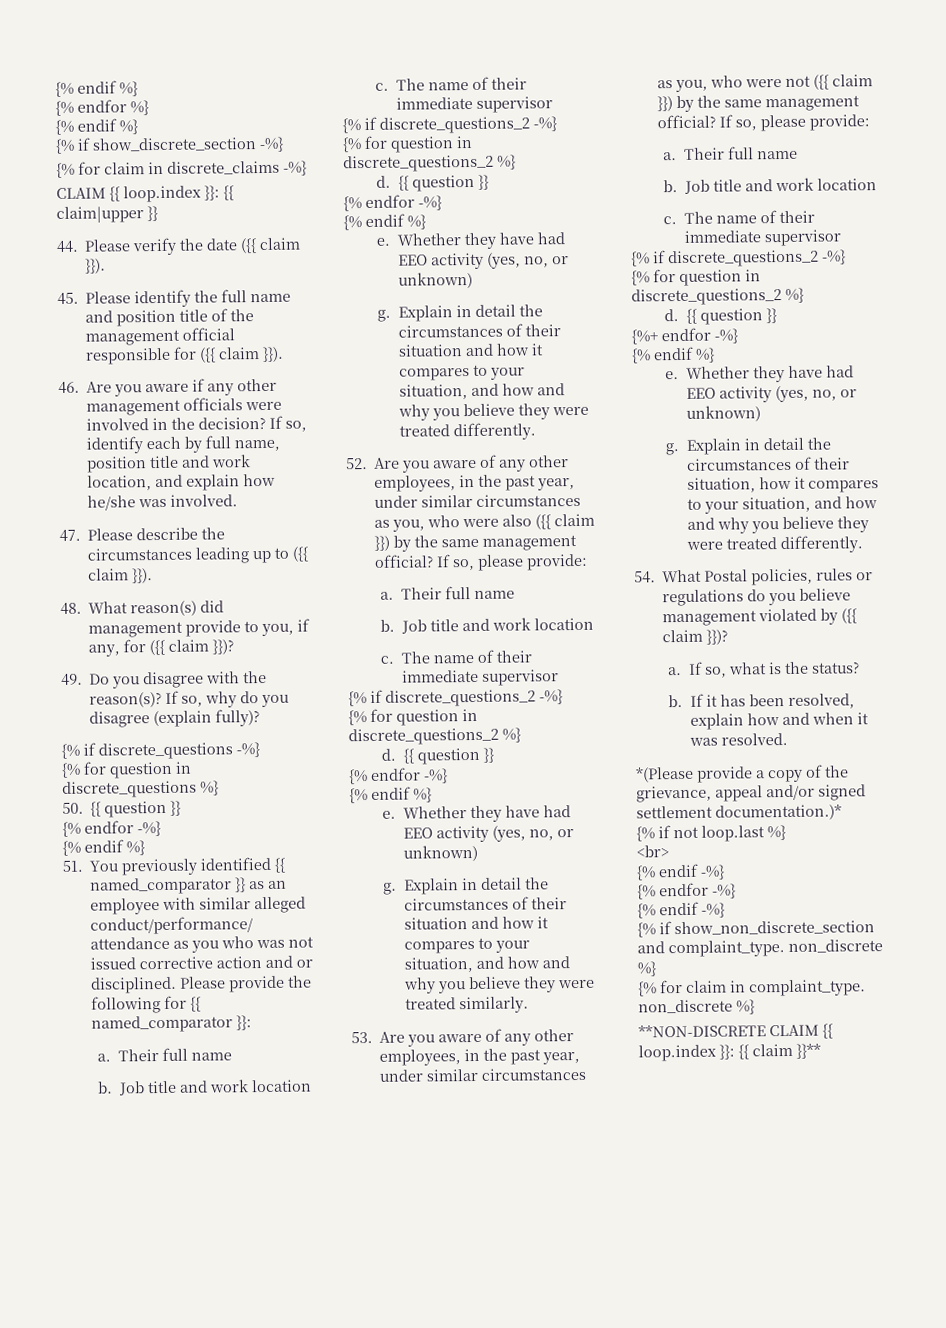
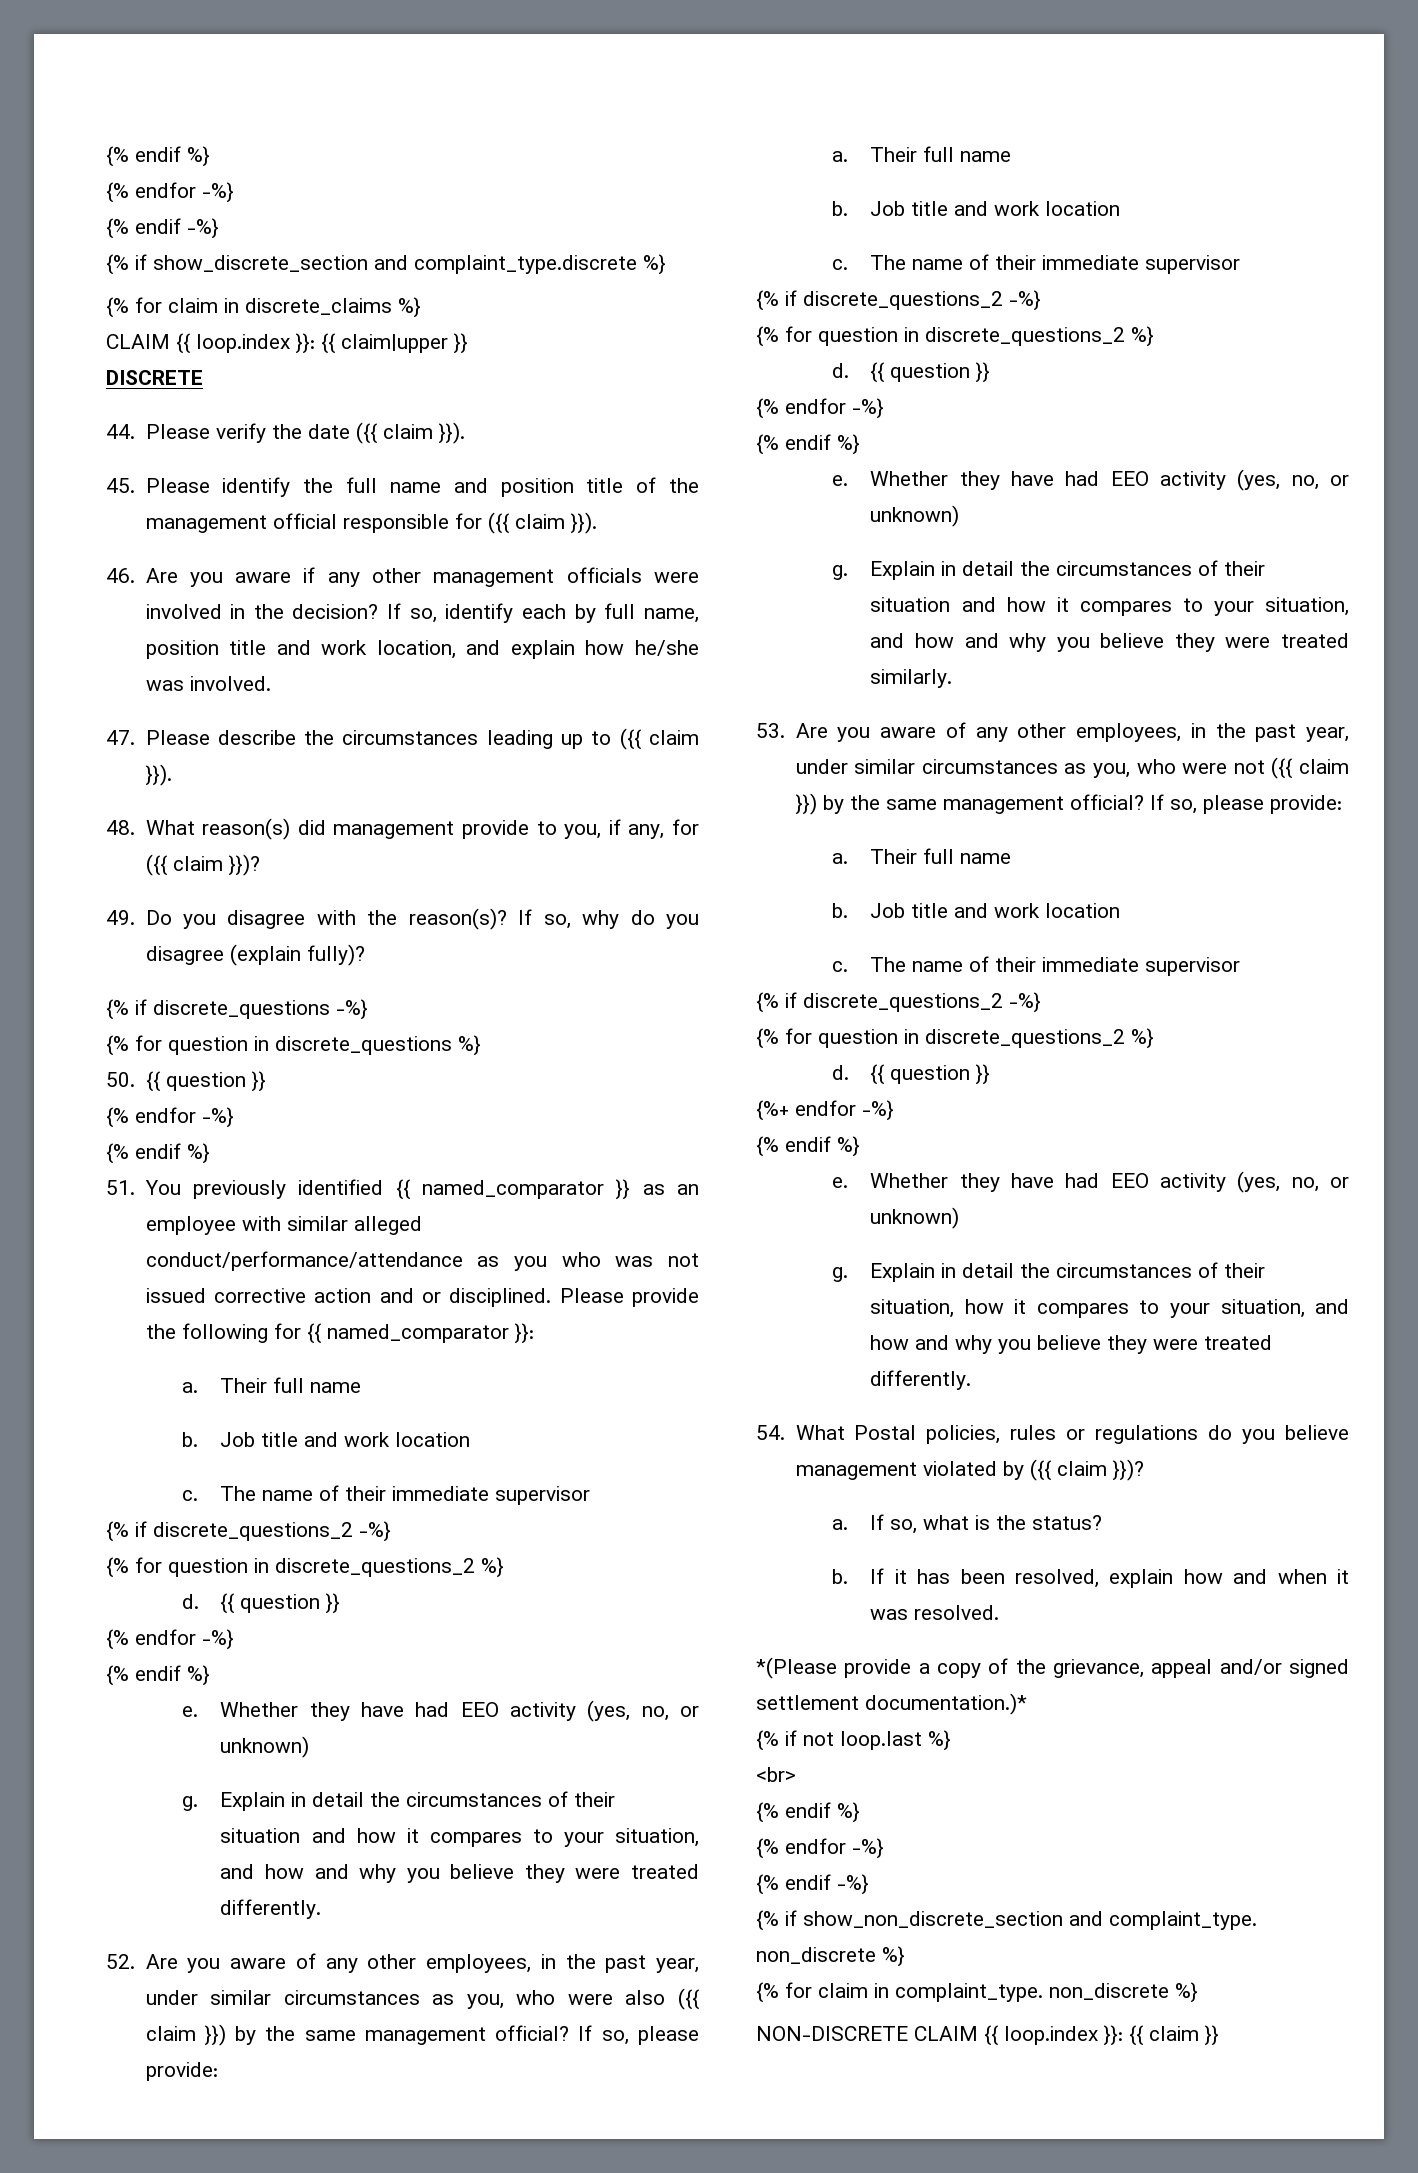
[55,80,138,97] [55,99,149,116] [55,118,138,135] {% endif %} // {% endfor %} // {% endif %} -> [106,146,210,167] [106,182,234,203] [106,218,219,239] {% endif %} // {% endfor -%} // {% endif -%}
[259,136,284,153] -%} -> [374,254,666,275] and complaint_type.discrete %}
[283,160,307,176] -%} -> [398,297,421,318] %}
(158, 214) none -> [106,370,203,385] // DISCRETE
[700,864,725,880] -%} -> [837,1802,860,1823] %}
[638,1024,766,1038] **NON-DISCRETE -> [756,2026,908,2041] NON-DISCRETE
[796,1043,821,1059] }}** -> [1204,2025,1219,2046] }}

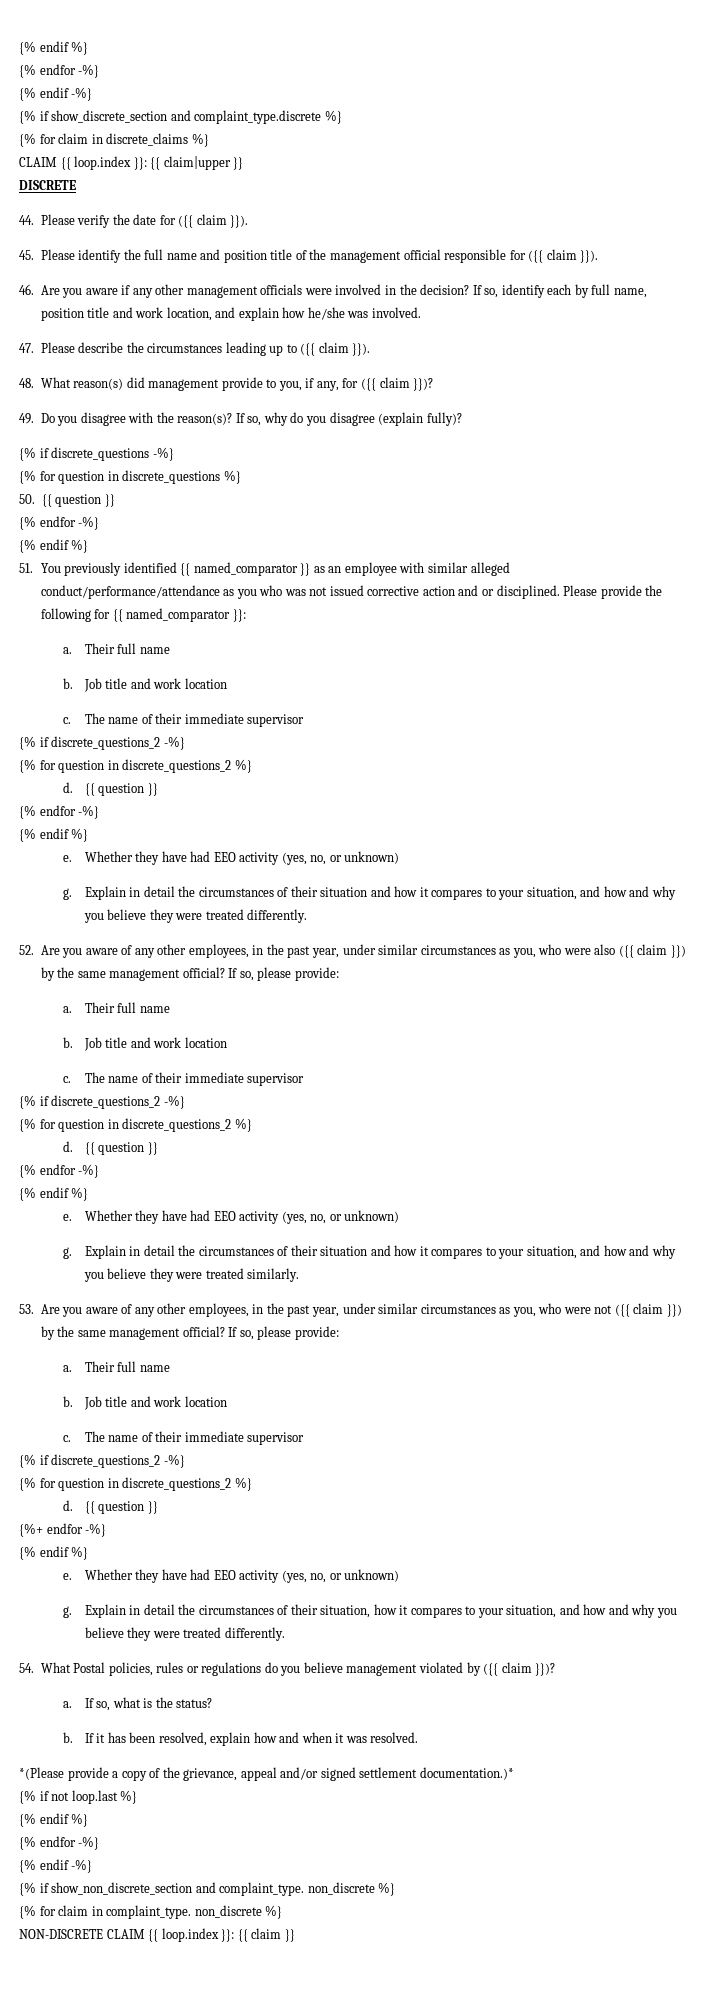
(350, 431) none -> [159,215,176,225] for
[756,1767,796,1782] // <br> -> (138, 1797) none

